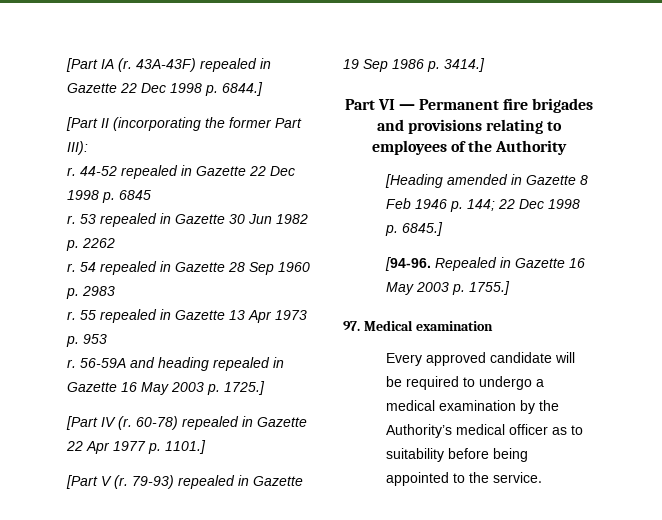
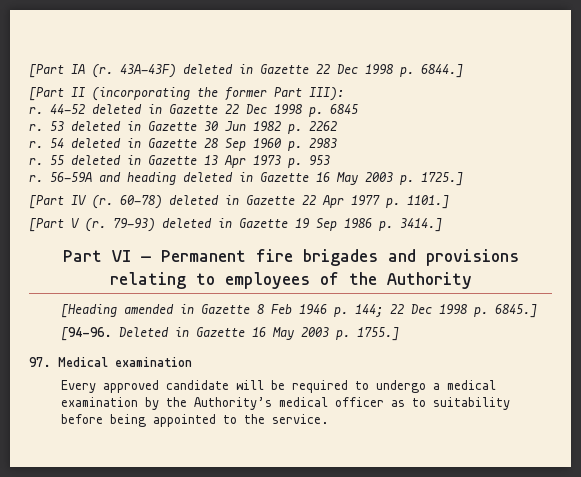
[200,58,257,72] repealed -> [183,64,233,74] deleted
[121,165,178,179] repealed -> [92,104,142,114] deleted
[100,213,157,227] repealed -> [71,121,121,131] deleted
[100,261,157,275] repealed -> [71,138,121,148] deleted
[100,309,157,323] repealed -> [71,155,121,165] deleted
[213,357,270,371] repealed -> [183,172,233,182] deleted
[182,416,239,430] repealed -> [169,195,219,205] deleted
[178,475,235,489] repealed -> [162,218,212,228] deleted
[435,257,498,271] Repealed -> [119,327,170,337] Deleted

